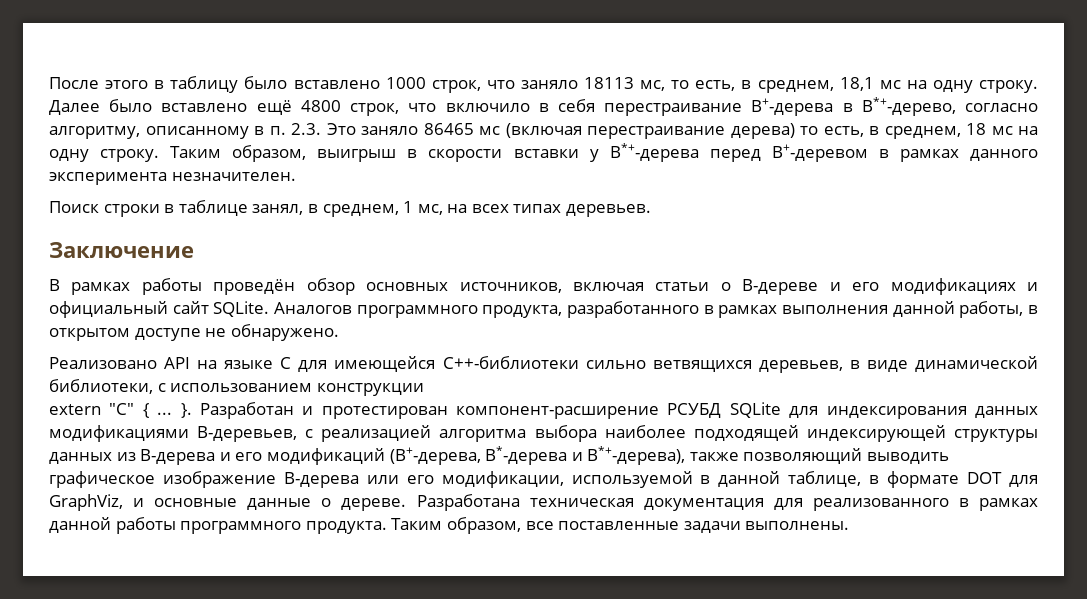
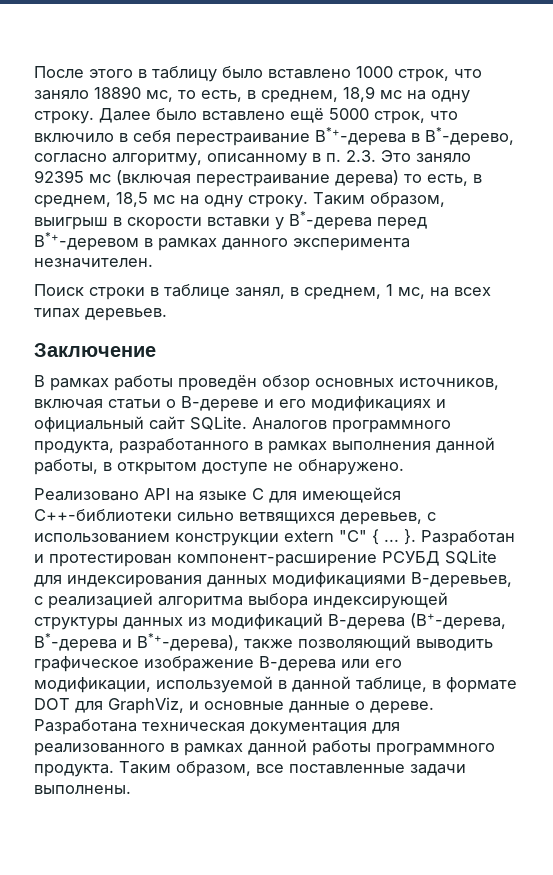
[584,77,635,89] 18113 -> [94,86,141,99] 18890
[839,77,874,91] 18,1 -> [343,86,375,102] 18,9
[300,100,341,112] 4800 -> [329,108,369,120] 5000
[751,97,956,116] B+-дерева в B*+-дерево, -> [315,127,514,146] B*+-дерева в B*-дерево,
[423,123,474,135] 86465 -> [34,170,84,183] 92395
[966,123,986,135] 18 -> [116,192,148,207] 18,5
[609,143,868,162] B*+-дерева перед B+-деревом -> [289,211,427,230] [34,232,139,251] B*-дерева перед B*+-деревом
[849,356,1038,372] [49,379,153,394] в виде динамической библиотеки, -> (422, 518) none
(424, 389) // -> (279, 539) none
[604,425,799,441] наиболее подходящей -> (308, 601) none
[140,448,385,465] B-дерева и его модификаций -> [211,613,405,630] модификаций B-дерева

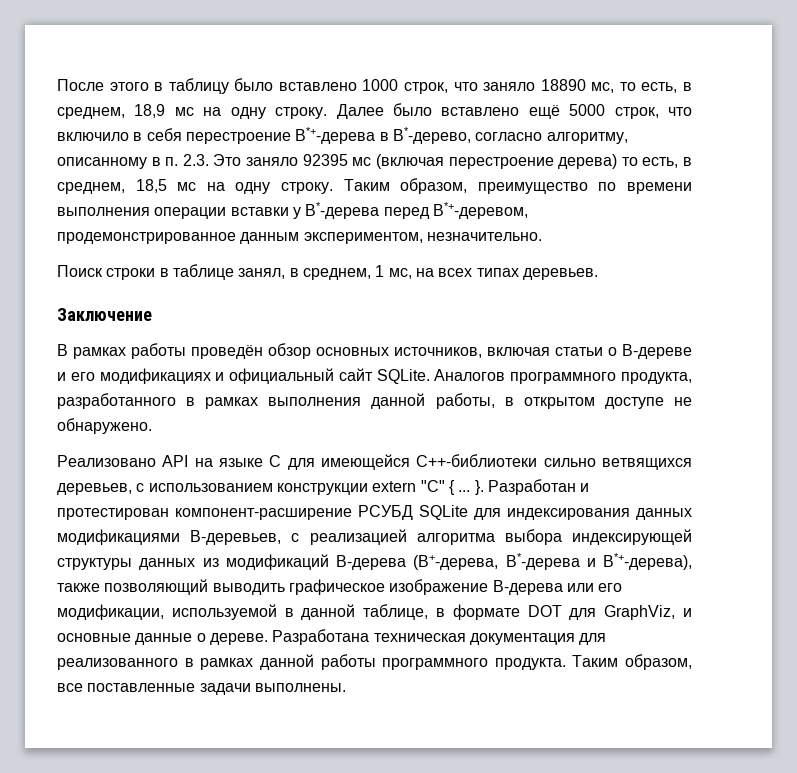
[176,133,310,146] перестраивание -> [185,132,291,144] перестроение
[196,174,330,187] перестраивание -> [448,157,554,169] перестроение
[34,211,427,230] [34,232,410,251] [34,258,153,268] выигрыш в скорости вставки у B*-дерева перед B*+-деревом в рамках данного эксперимента незначителен. -> [477,182,693,194] [57,202,528,219] [57,232,542,244] преимущество по времени выполнения операции вставки у B*-дерева перед B*+-деревом, продемонстрированное данным экспериментом, незначительно.

